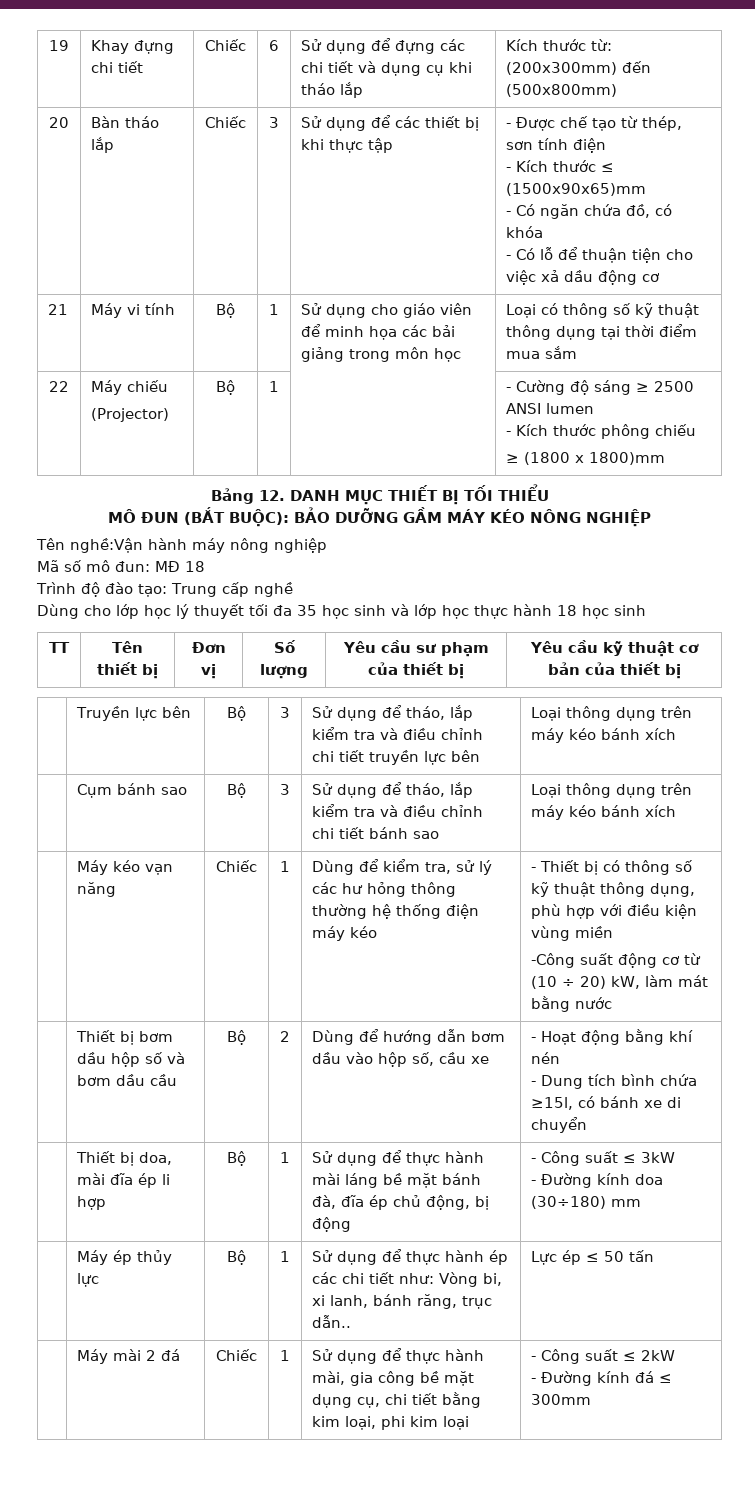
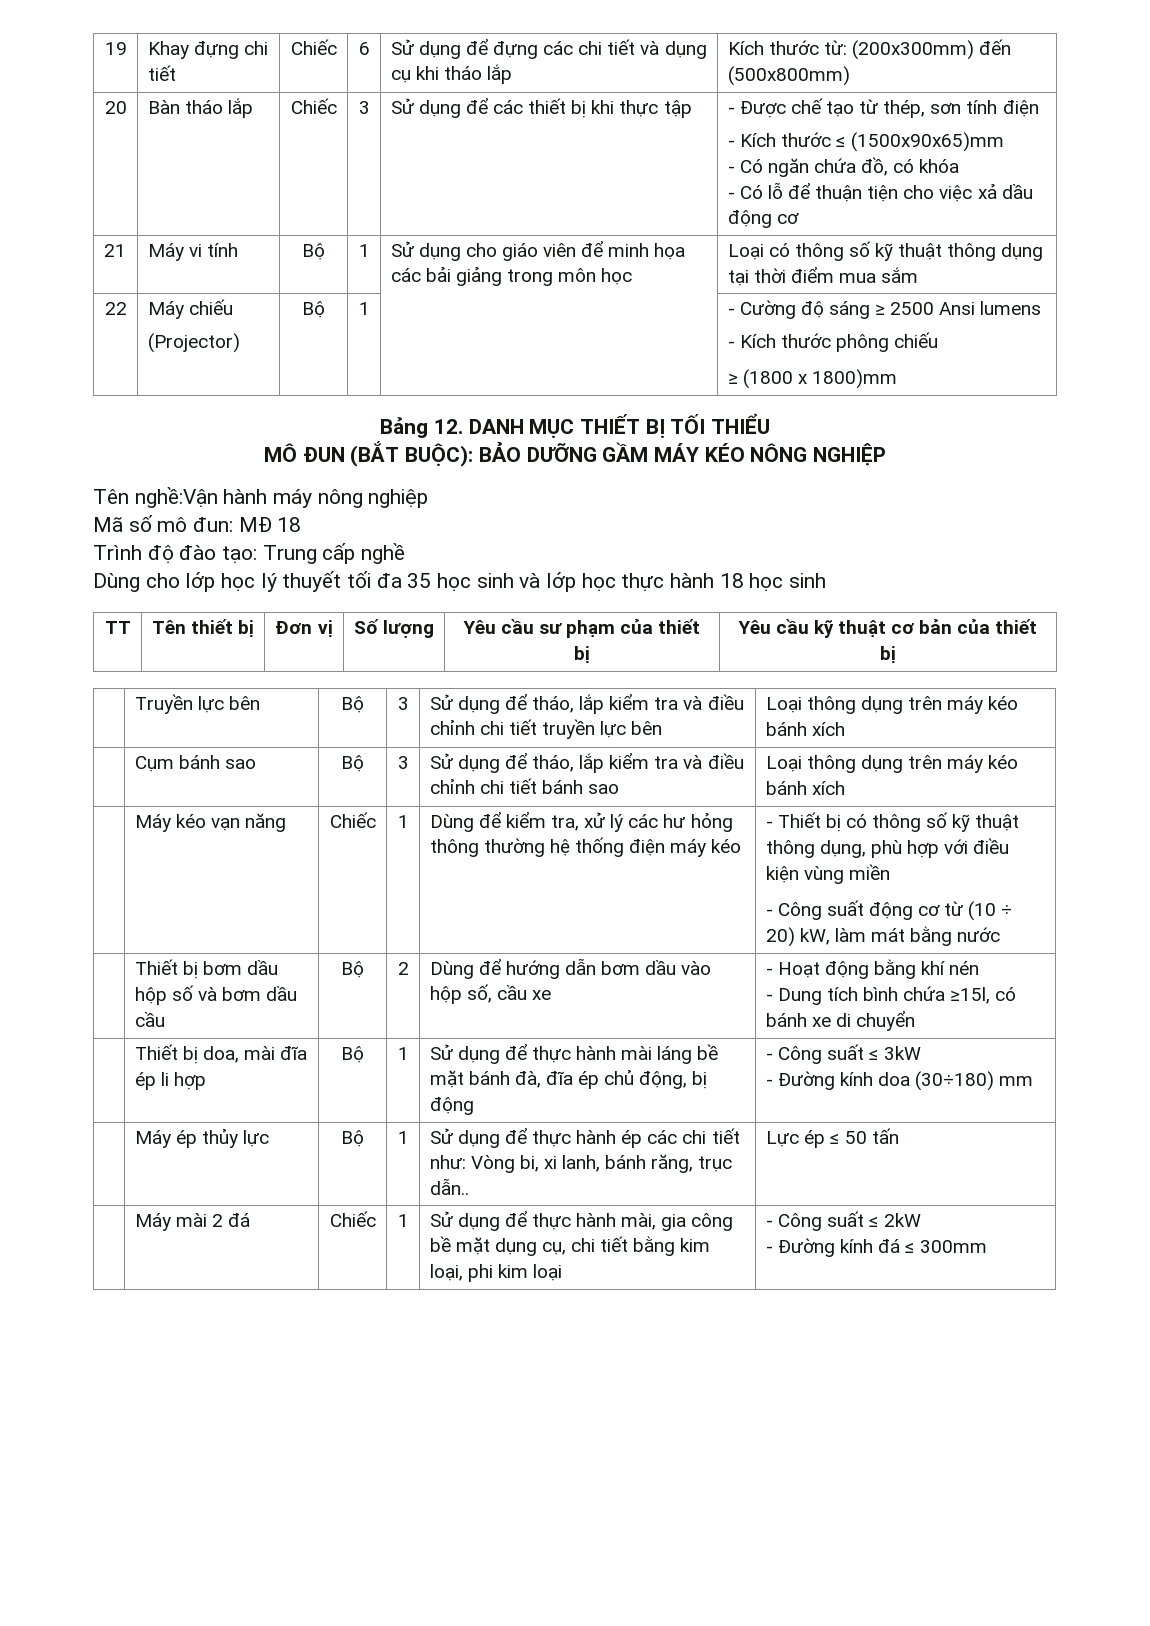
[506,403,595,414] ANSI lumen -> [939,301,1042,315] Ansi lumens
[456,860,476,872] sử -> [584,812,606,828] xử
[531,953,576,968] -Công -> [765,902,822,920] - Công

